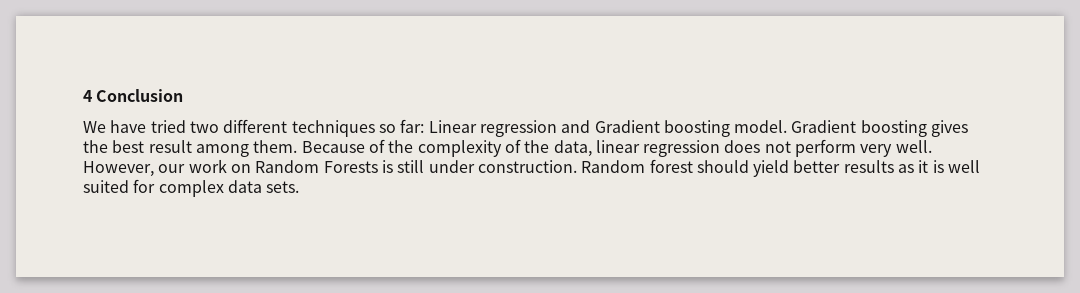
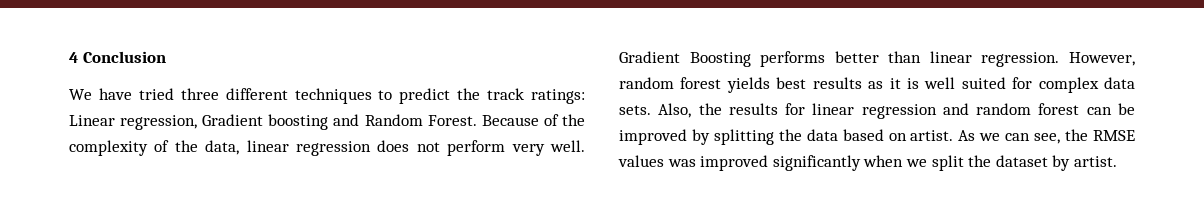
[189,121,219,133] two -> [180,88,219,100] three
[378,119,969,137] [83,140,298,157] so far: Linear regression and Gradient boosting model. Gradient boosting gives the best result among them. -> [378,88,585,104] [69,114,477,130] to predict the track ratings: Linear regression, Gradient boosting and Random Forest.
[83,159,841,177] However, our work on Random Forests is still under construction. Random forest should yield better -> [619,51,1135,67] [619,77,807,93] Gradient Boosting performs better than linear regression. However, random forest yields best
(300, 187) none -> [658,103,1135,119] [619,129,1135,145] [618,155,1117,171] Also, the results for linear regression and random forest can be improved by splitting the data based on artist. As we can see, the RMSE values was improved significantly when we split the dataset by artist.

